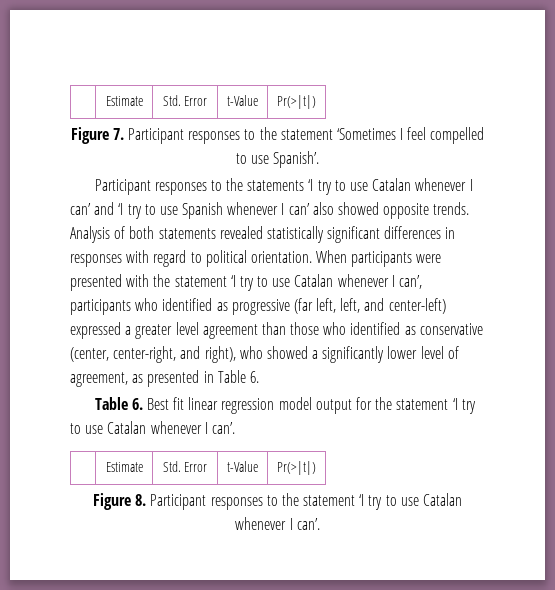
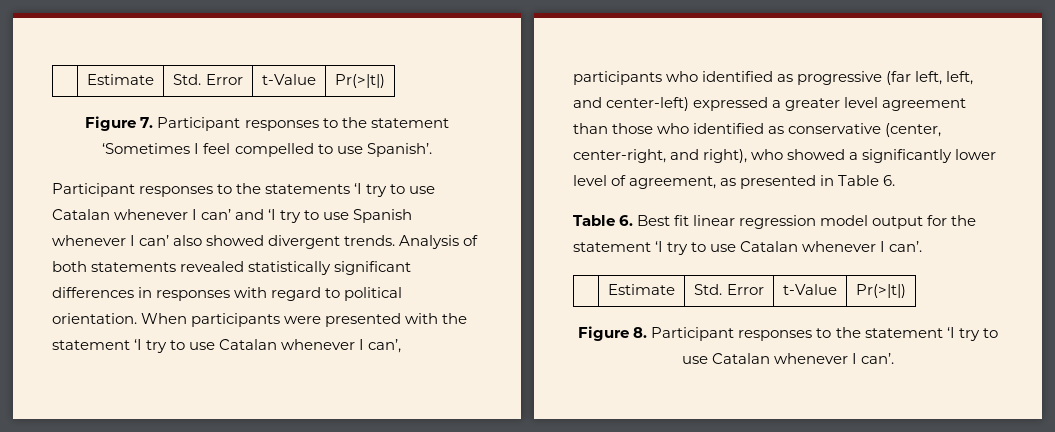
[383,203,430,219] opposite -> [268,235,341,249] divergent

